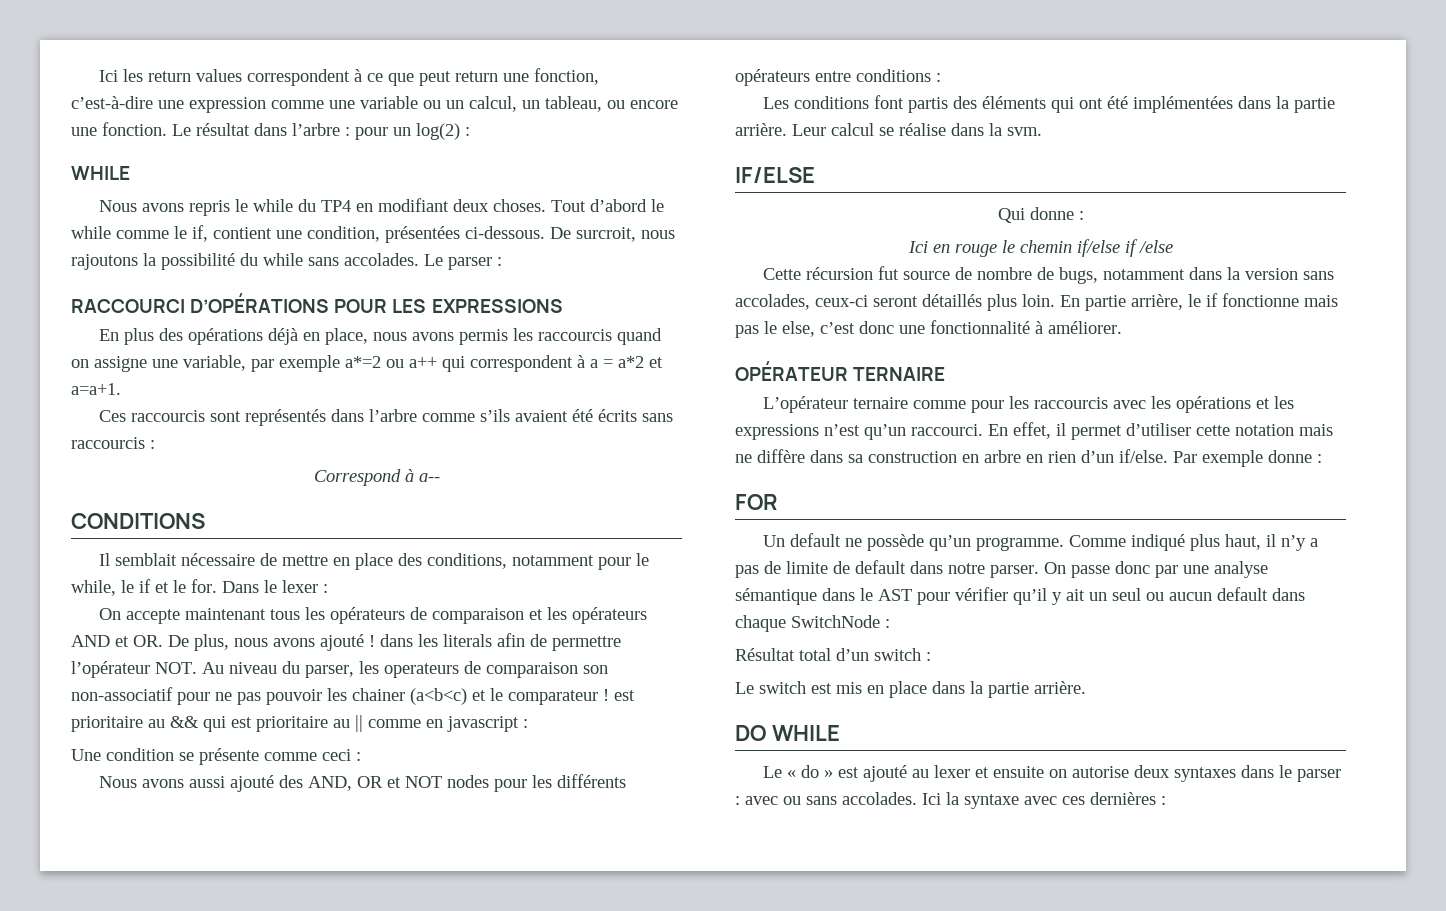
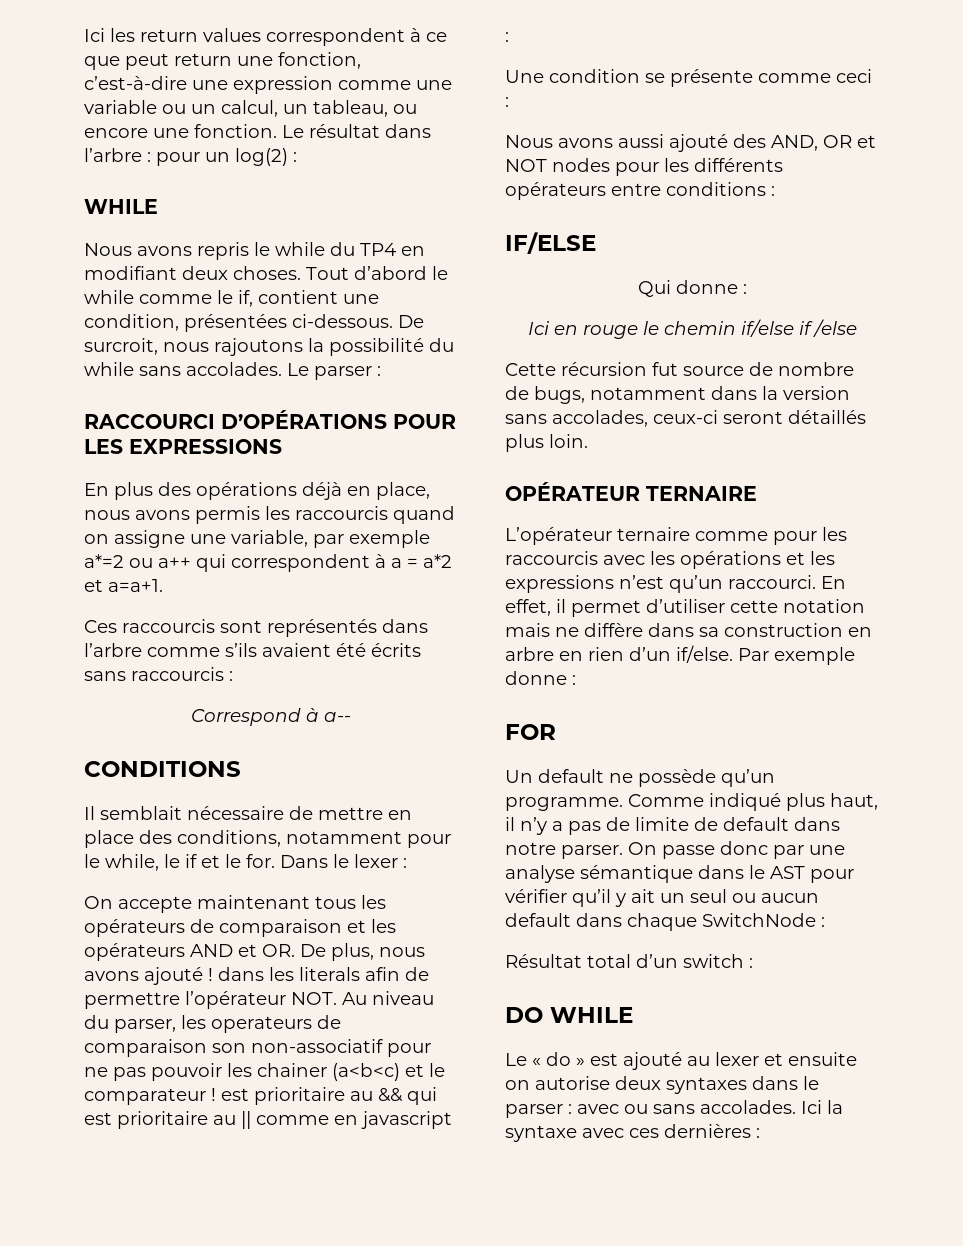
[762,95,1335,113] [735,123,1042,136] // Les conditions font partis des éléments qui ont été implémentées dans la partie arrière. Leur calcul se réalise dans la svm. -> (775, 191) none
[1060,293,1338,311] [735,320,1122,338] En partie arrière, le if fonctionne mais pas le else, c’est donc une fonctionnalité à améliorer. -> (588, 441) none
[735,681,1086,698] // Le switch est mis en place dans la partie arrière. -> (753, 963) none

